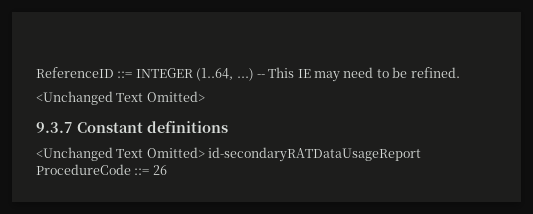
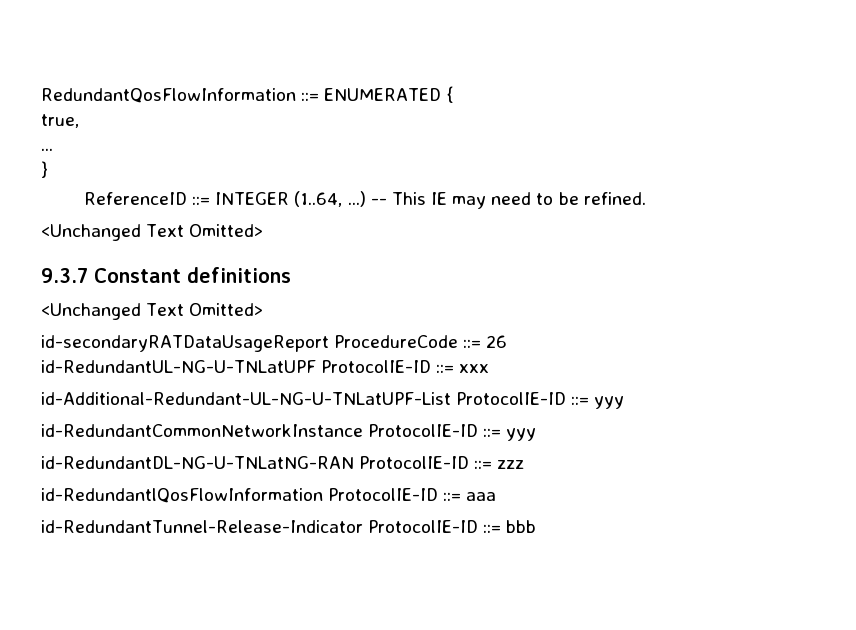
(36, 72) none -> [41,86,454,103] [41,114,79,128] [41,148,53,151] [41,161,48,178] RedundantQosFlowInformation ::= ENUMERATED { // true, // ... // } //
(205, 152) none -> (264, 309) //
(167, 170) none -> [41,360,490,373] [41,392,625,409] [41,424,537,441] [41,456,525,469] [41,488,497,503] [41,520,537,533] // id-RedundantUL-NG-U-TNLatUPF ProtocolIE-ID ::= xxx // id-Additional-Redundant-UL-NG-U-TNLatUPF-List ProtocolIE-ID ::= yyy // id-RedundantCommonNetworkInstance ProtocolIE-ID ::= yyy // id-RedundantDL-NG-U-TNLatNG-RAN ProtocolIE-ID ::= zzz // id-RedundantlQosFlowInformation ProtocolIE-ID ::= aaa // id-RedundantTunnel-Release-Indicator ProtocolIE-ID ::= bbb

